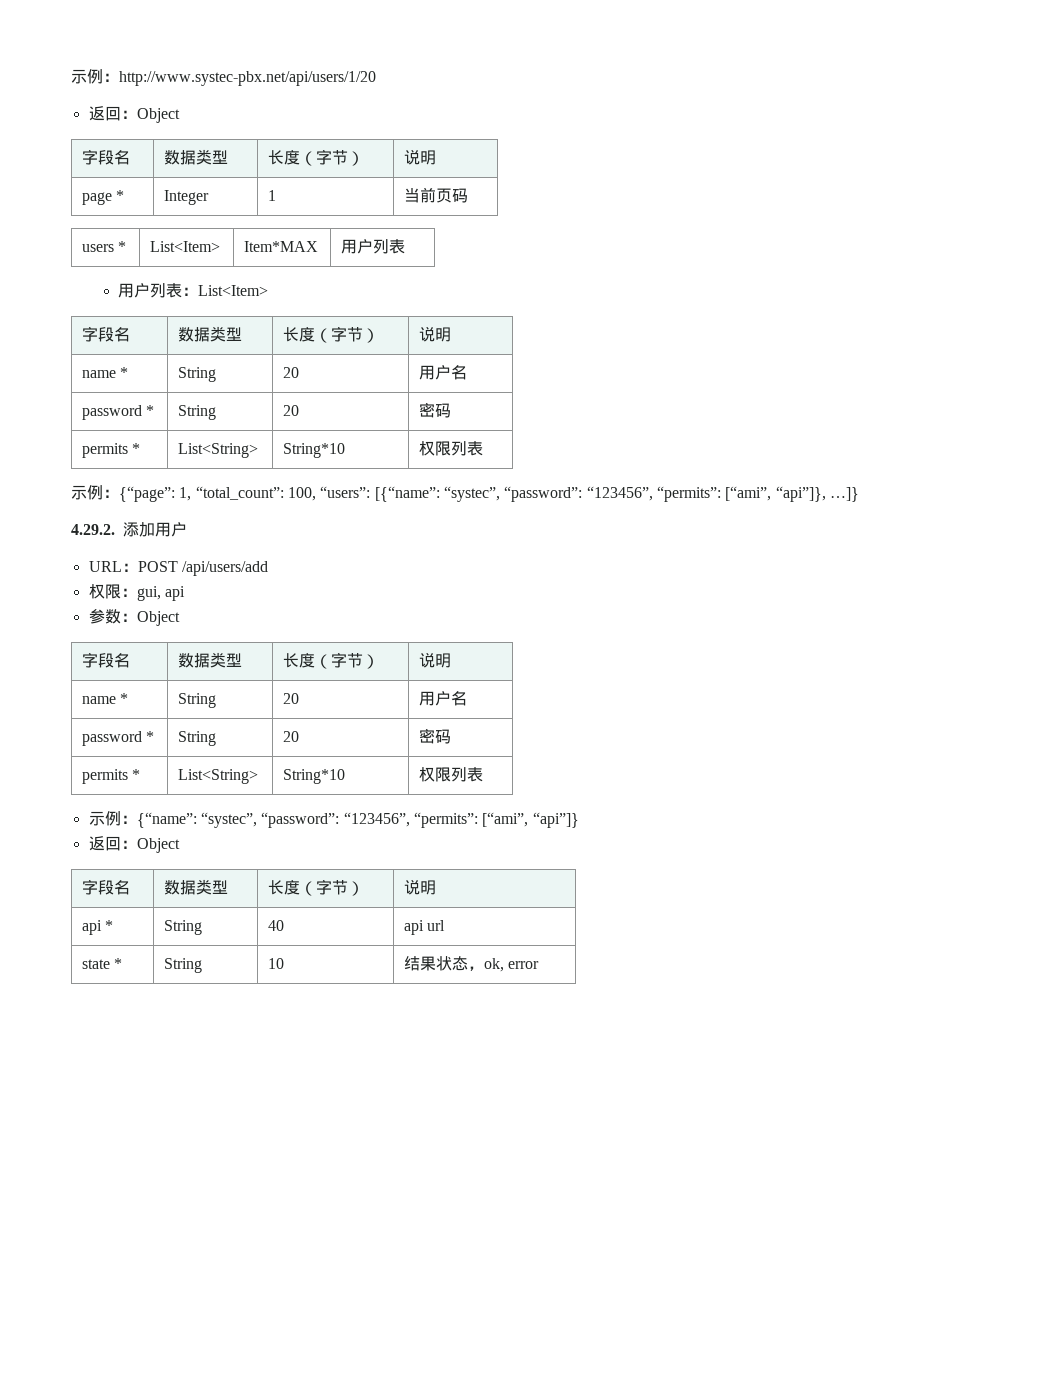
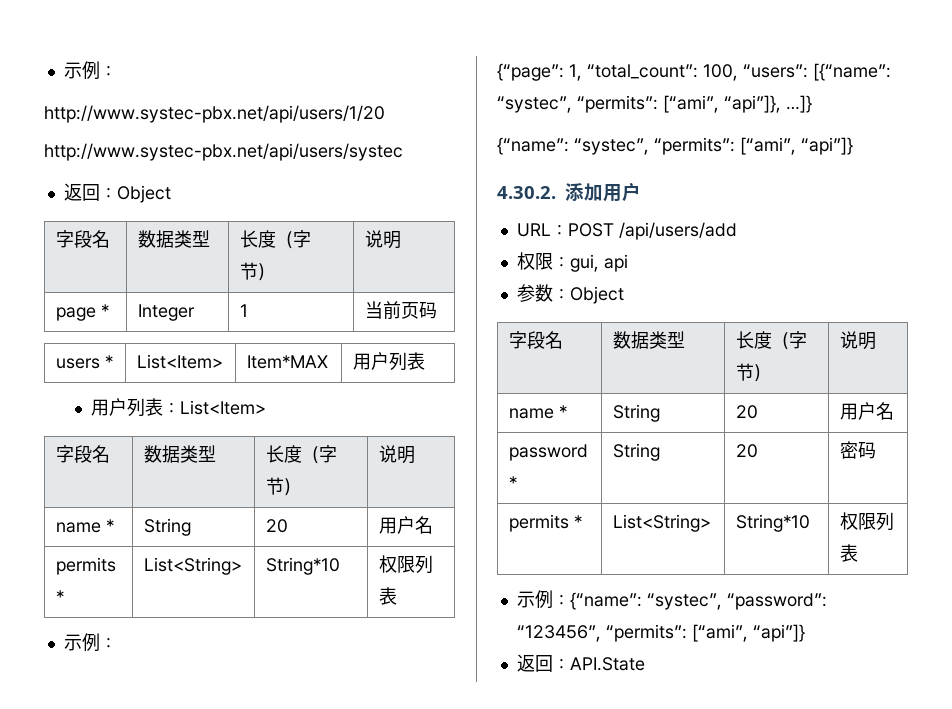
[71,69,119,84] 示例： -> [63,61,117,80] 示例： //
(376, 78) none -> [44,143,403,161] // http://www.systec-pbx.net/api/users/systec
[82,405,155,420] [178,405,217,420] [283,405,300,416] [419,402,452,418] [82,443,141,458] [178,443,259,458] [283,443,346,458] [419,441,484,456] [71,485,119,500] // password * | String | 20 | 密码 // permits * | List<String> | String*10 | 权限列表 // 示例： -> [55,557,116,575] [55,590,64,603] [143,557,242,575] [265,557,340,575] [378,555,433,574] [378,587,397,605] [63,633,117,652] // permits * | List<String> | String*10 | 权限列表 // 示例： //
[504,486,653,502] “password”: “123456”, -> (572, 104) none
[71,524,115,535] 4.29.2. -> [497,137,853,155] [497,186,556,199] {“name”: “systec”, “permits”: [“ami”, “api”]} // 4.30.2.
[136,838,180,853] [82,879,131,895] [164,879,229,895] [268,879,365,896] [404,879,437,895] [82,920,114,935] [164,920,203,935] [268,920,285,931] [404,920,446,935] [82,958,123,969] [164,958,203,973] [268,958,285,969] [404,956,540,972] Object // 字段名 | 数据类型 | 长度（字节） | 说明 // api * | String | 40 | api url // state * | String | 10 | 结果状态，ok, error -> [569,657,645,671] API.State

